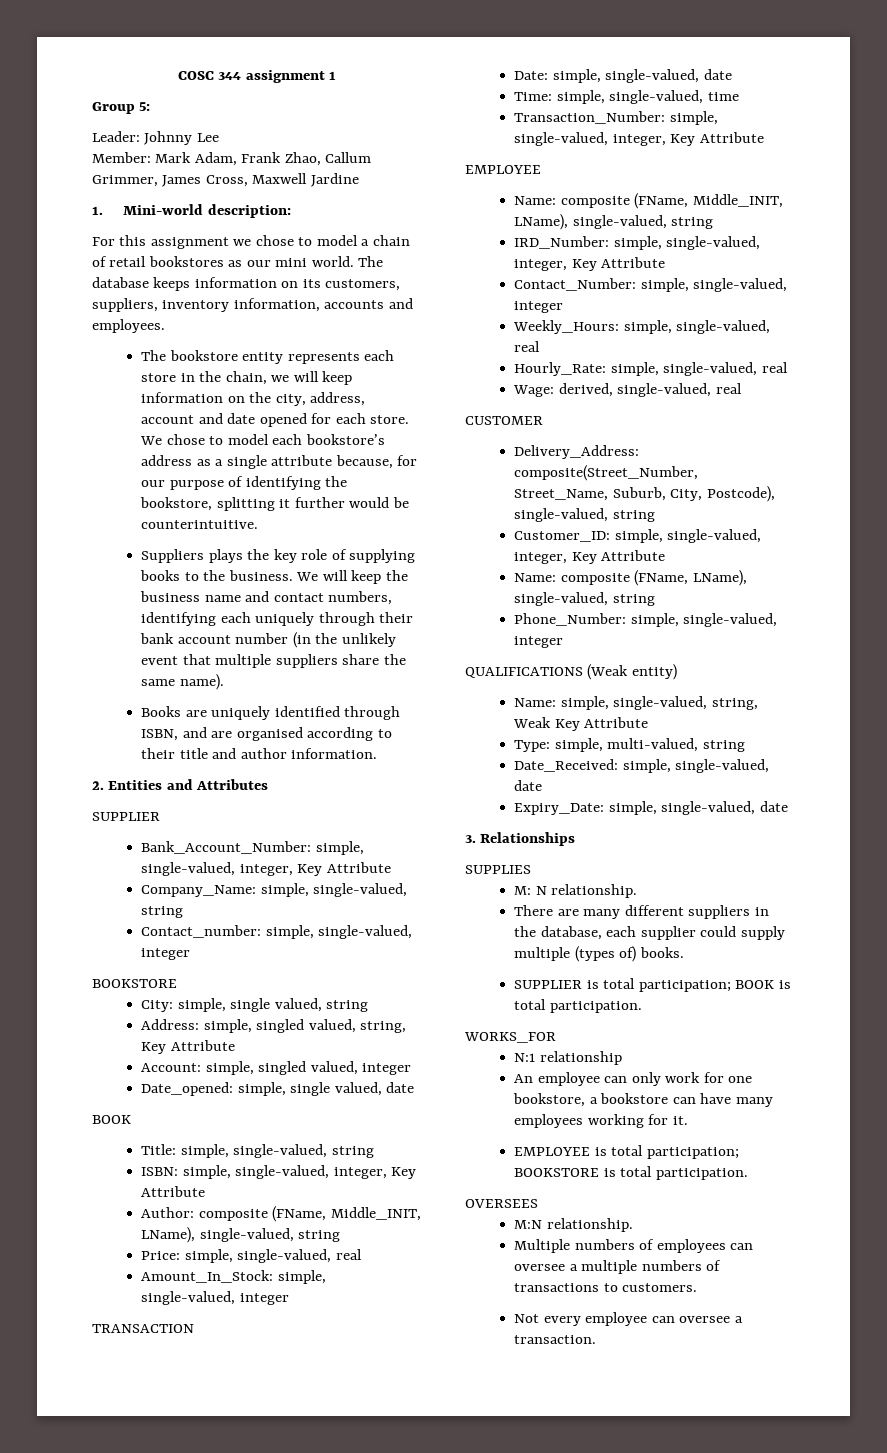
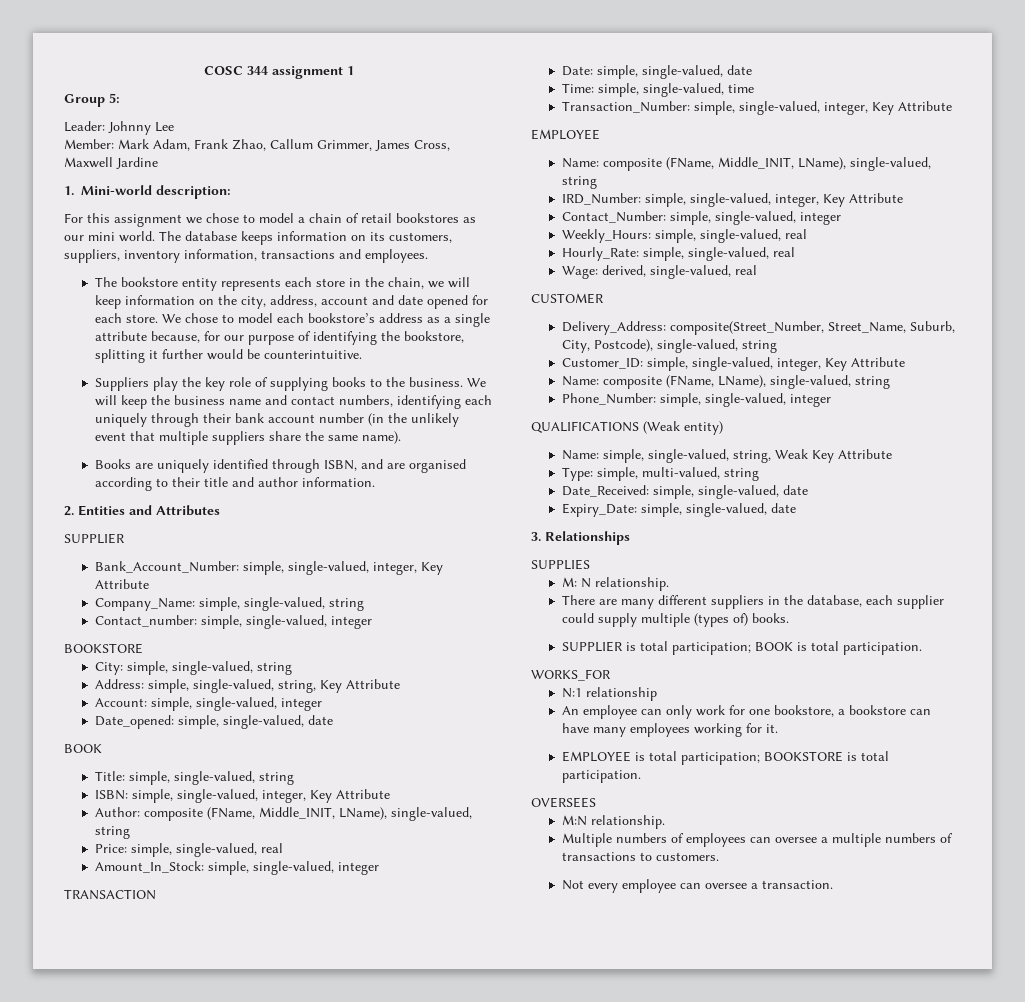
[324,300,385,309] accounts -> [261,250,335,259] transactions
[208,549,243,563] plays -> [153,377,179,391] play
[230,998,322,1012] single valued, -> [172,661,254,675] single-valued,
[256,1019,356,1033] singled valued, -> [193,679,275,693] single-valued,
[258,1061,358,1075] singled valued, -> [196,697,278,711] single-valued,
[290,1082,382,1096] single valued, -> [223,715,305,729] single-valued,

